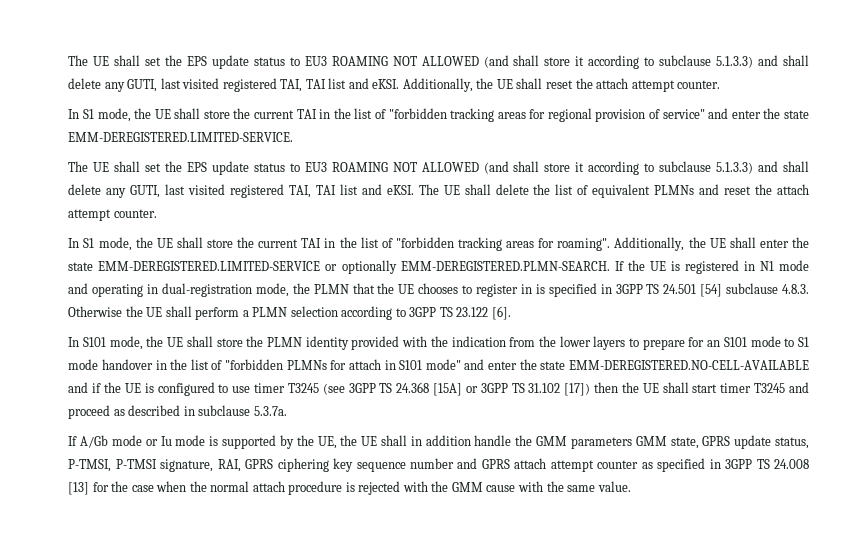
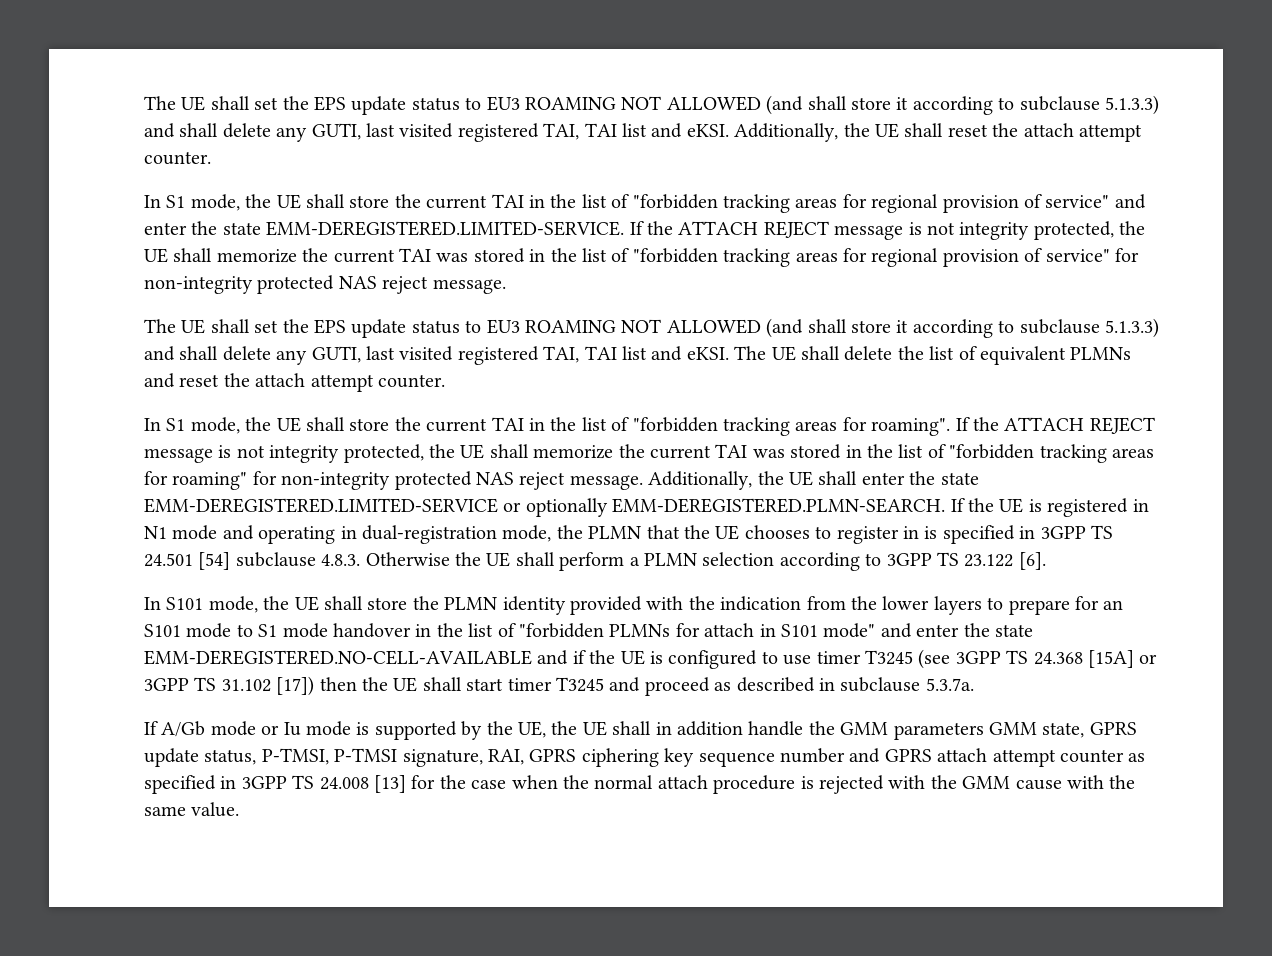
(294, 137) none -> [629,221,1146,240] [143,248,1139,267] [143,275,506,294] If the ATTACH REJECT message is not integrity protected, the UE shall memorize the current TAI was stored in the list of "forbidden tracking areas for regional provision of service" for non-integrity protected NAS reject message.
(611, 244) none -> [955,417,1155,434] [143,444,1154,463] [143,471,643,490] If the ATTACH REJECT message is not integrity protected, the UE shall memorize the current TAI was stored in the list of "forbidden tracking areas for roaming" for non-integrity protected NAS reject message.

